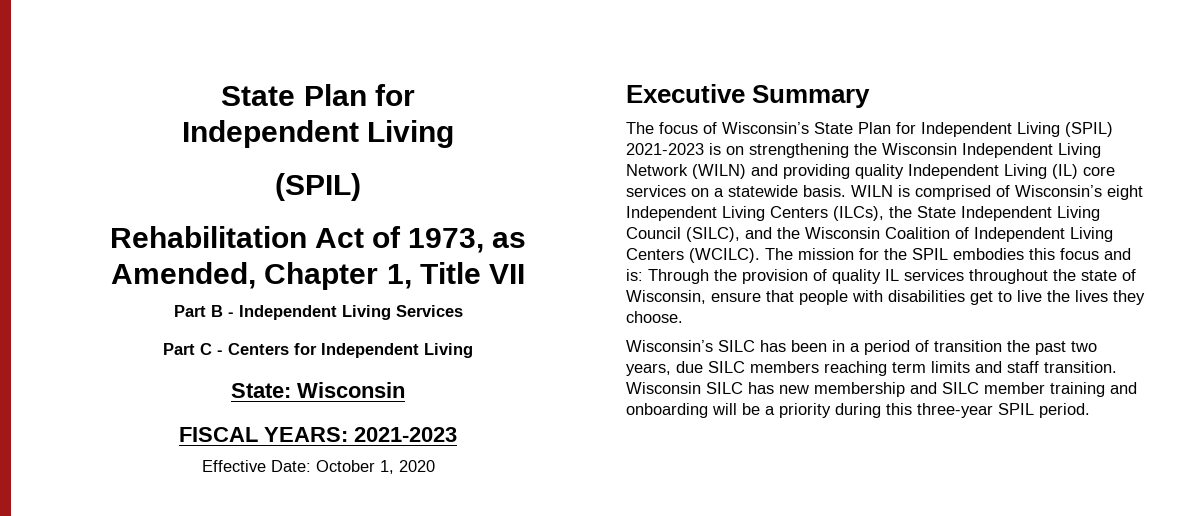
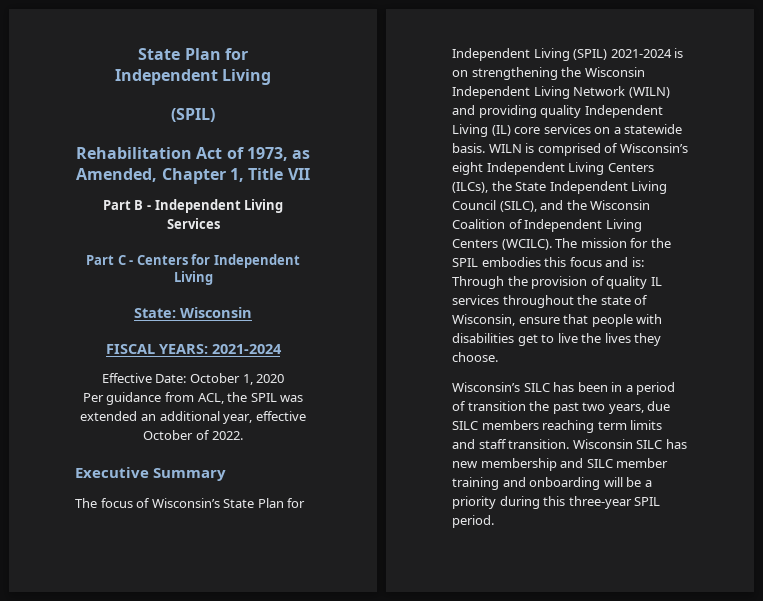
[354,427,457,442] 2021-2023 -> [211,344,282,354] 2021-2024
(435, 466) none -> [82,392,304,405] [80,411,306,424] [143,430,243,440] // Per guidance from ACL, the SPIL was extended an additional year, effective October of 2022.
[626,143,704,155] 2021-2023 -> [610,49,672,58] 2021-2024

